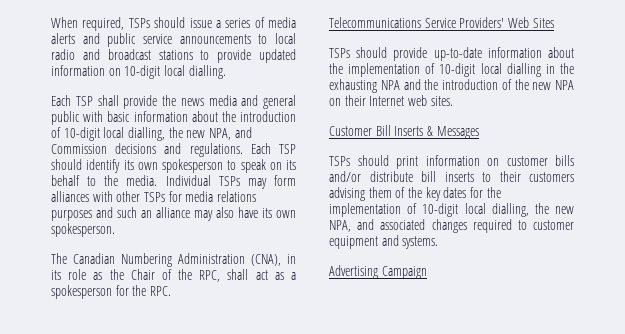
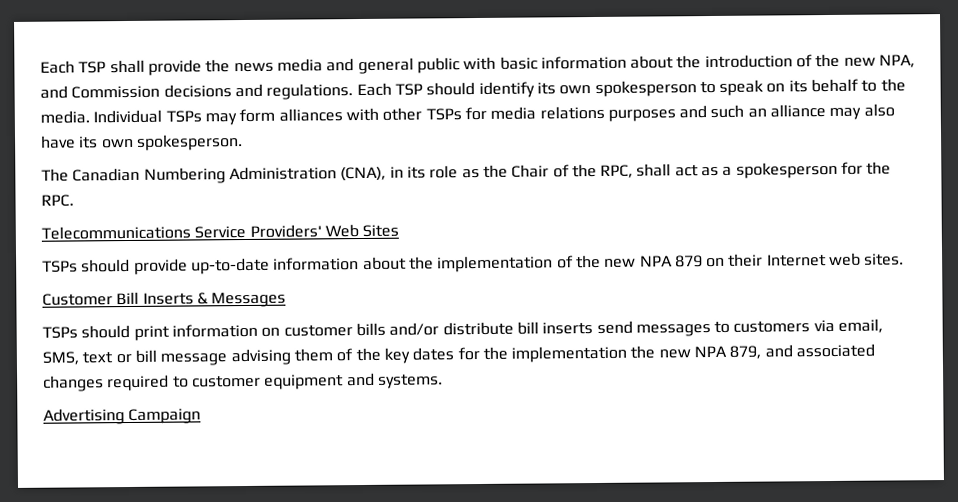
[51,17,296,31] [51,33,296,47] [51,49,296,63] [51,65,226,79] When required, TSPs should issue a series of media alerts and public service announcements to local radio and broadcast stations to provide updated information on 10-digit local dialling. // -> (40, 67) none
[63,127,165,141] 10-digit local dialling, -> (814, 61) none
[439,63,574,77] [329,79,574,93] 10-digit local dialling in the exhausting NPA and the introduction of the new NPA -> [575,254,703,269] the new NPA 879
[482,171,574,182] to their customers -> [596,318,884,337] [42,349,228,366] send messages to customers via email, SMS, text or bill message
[407,203,574,217] [329,220,351,232] of 10-digit local dialling, the new NPA, -> [630,345,762,359] the new NPA 879,

